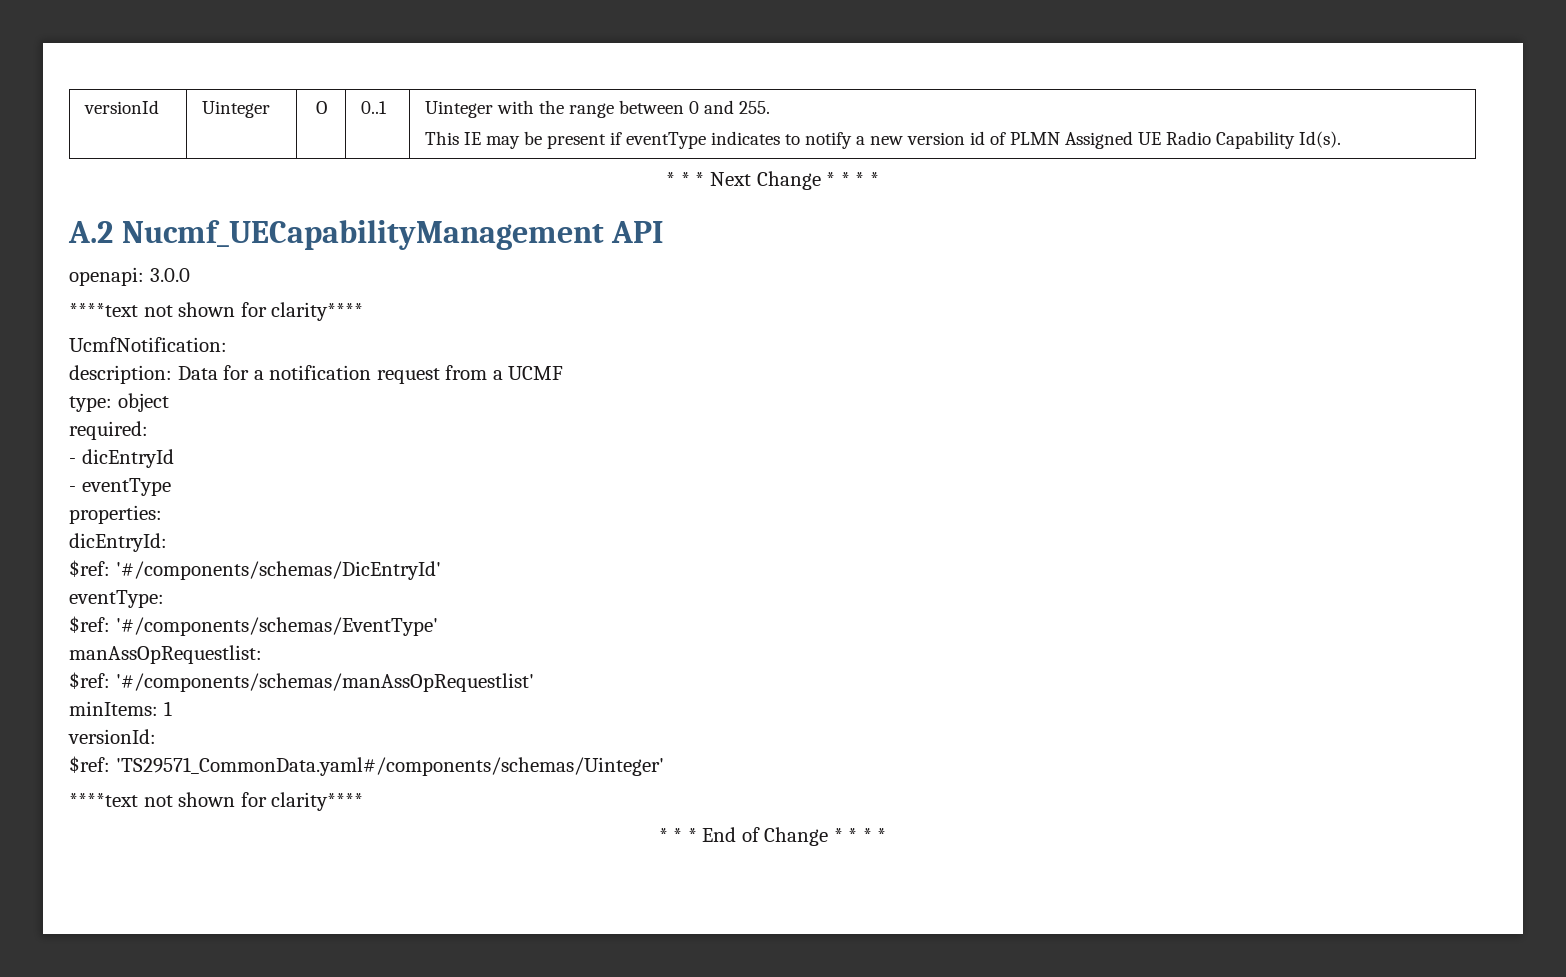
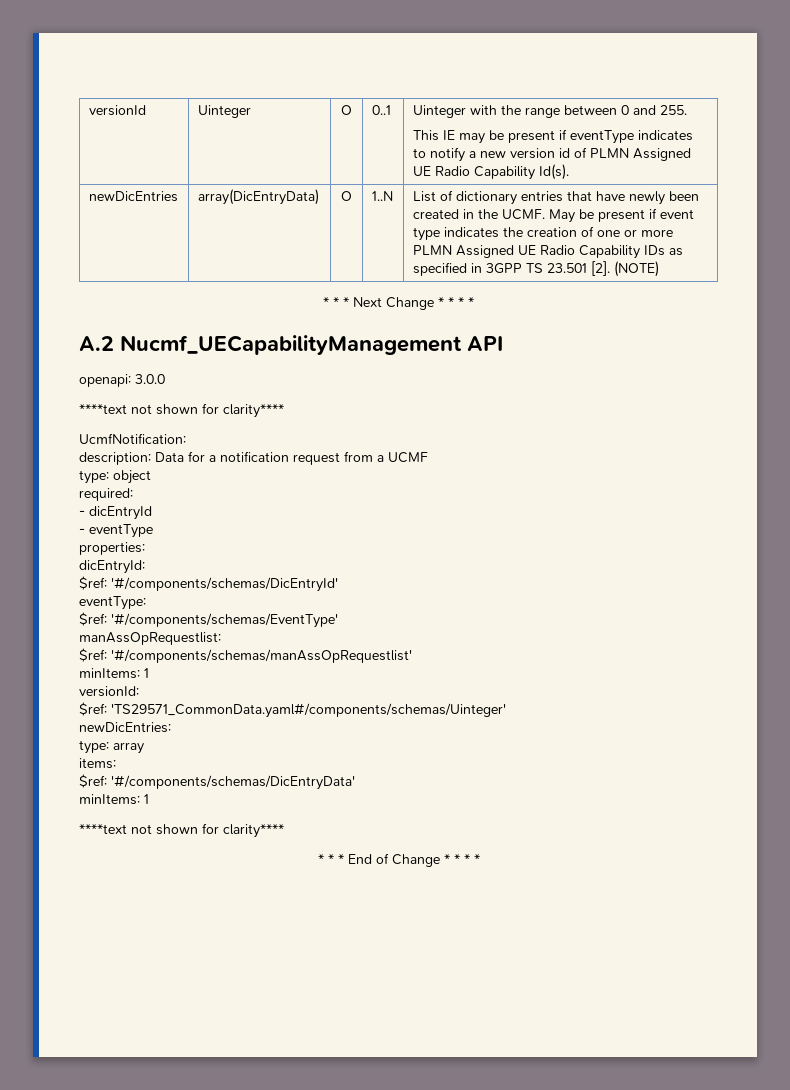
(1342, 139) none -> [88,191,178,202] [197,189,319,205] [341,191,352,201] [371,191,393,201] [412,190,699,205] [412,208,694,223] [412,226,673,241] [412,245,683,259] [412,261,659,277] // newDicEntries | array(DicEntryData) | O | 1..N | List of dictionary entries that have newly been created in the UCMF. May be present if event type indicates the creation of one or more PLMN Assigned UE Radio Capability IDs as specified in 3GPP TS 23.501 [2]. (NOTE)
(664, 766) none -> [79,722,171,733] [79,740,144,754] [79,758,116,769] [79,774,355,790] [79,794,149,805] // newDicEntries: // type: array // items: // $ref: '#/components/schemas/DicEntryData' // minItems: 1

